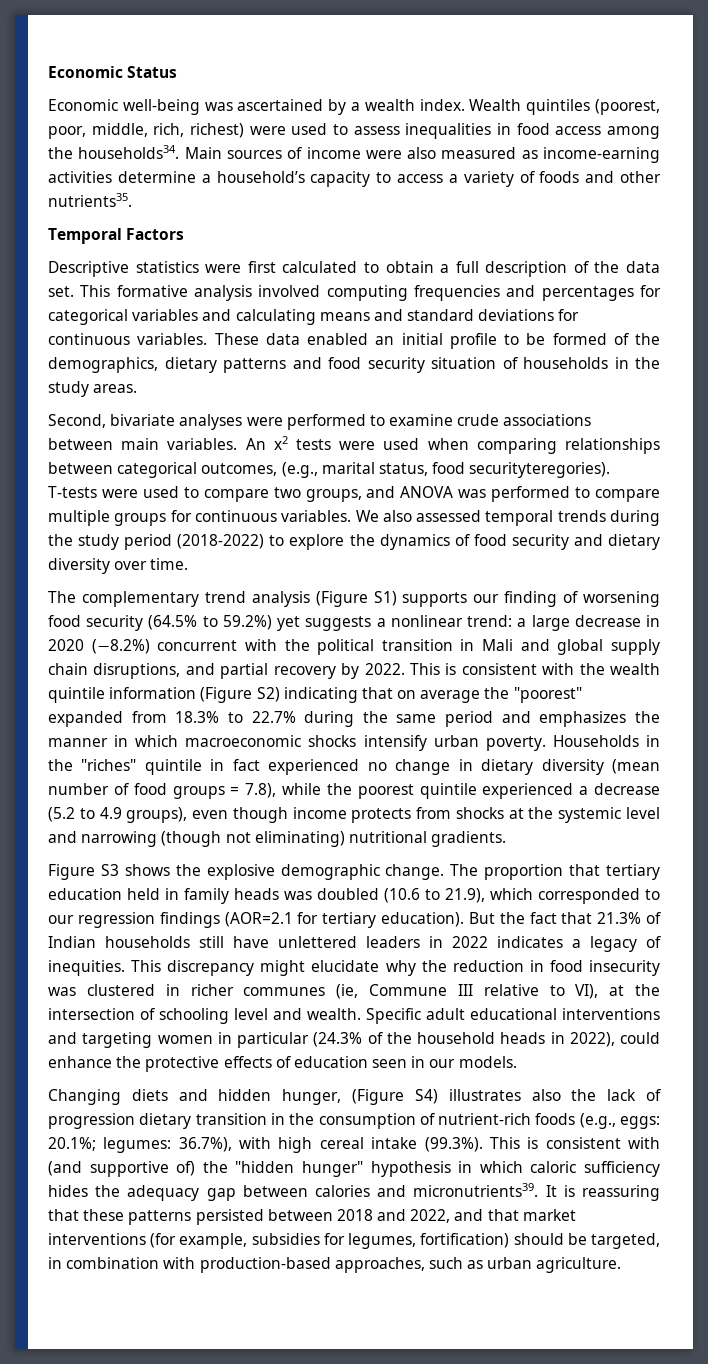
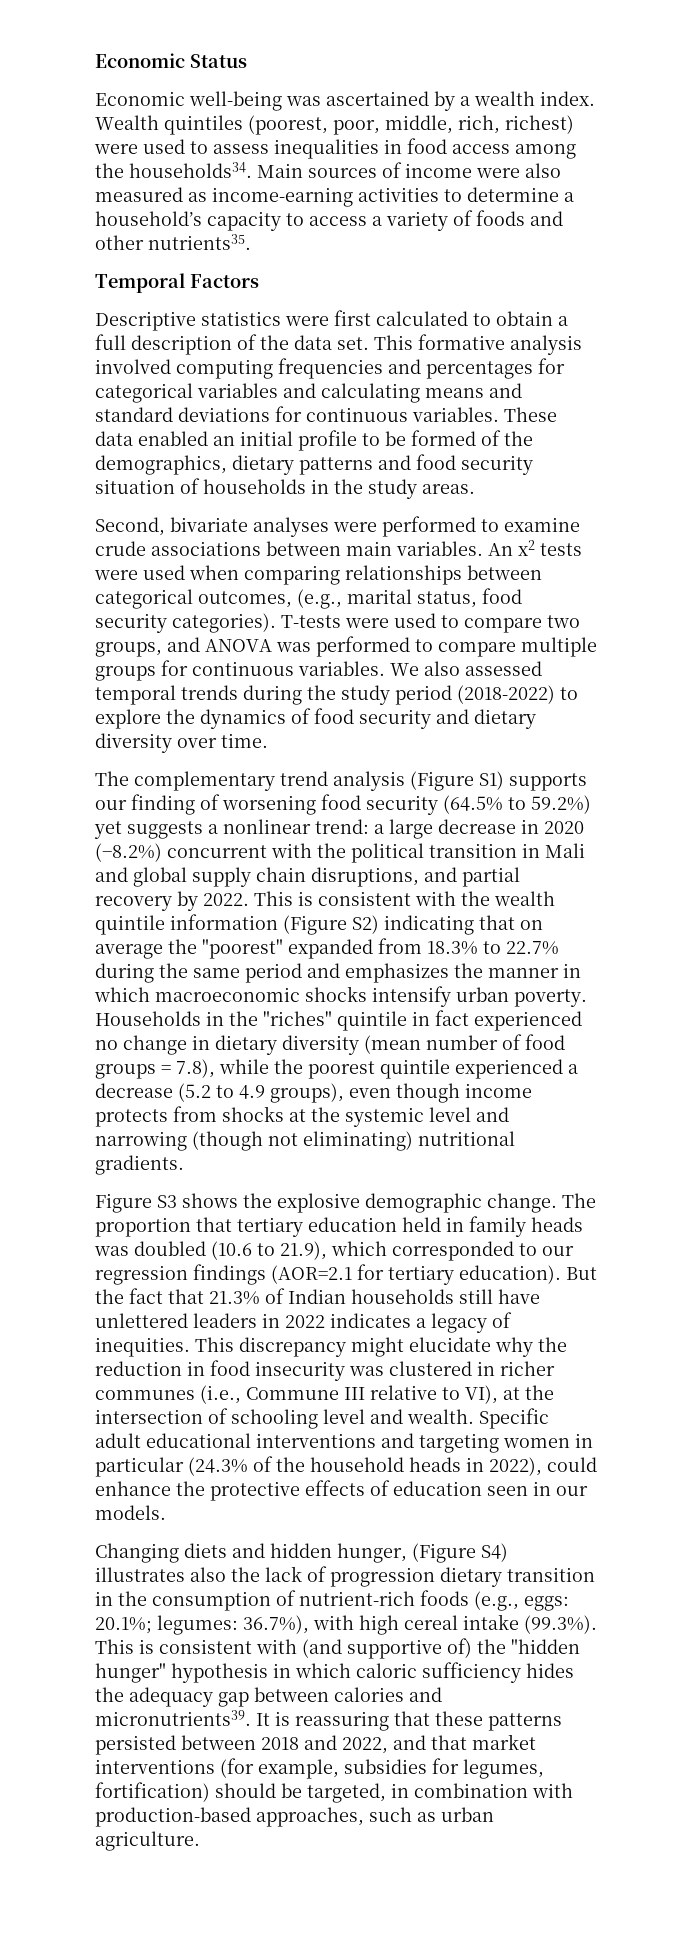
(112, 177) none -> [444,189,462,202] to
[469,462,611,478] securityteregories). -> [95,613,276,633] security categories).
[336,984,359,999] (ie, -> [200,1385,241,1404] (i.e.,

